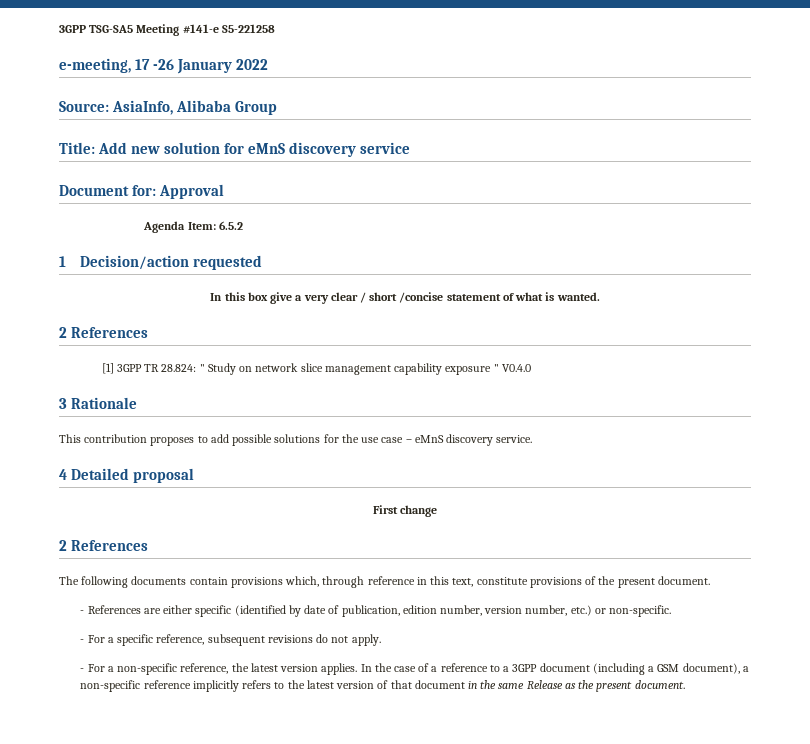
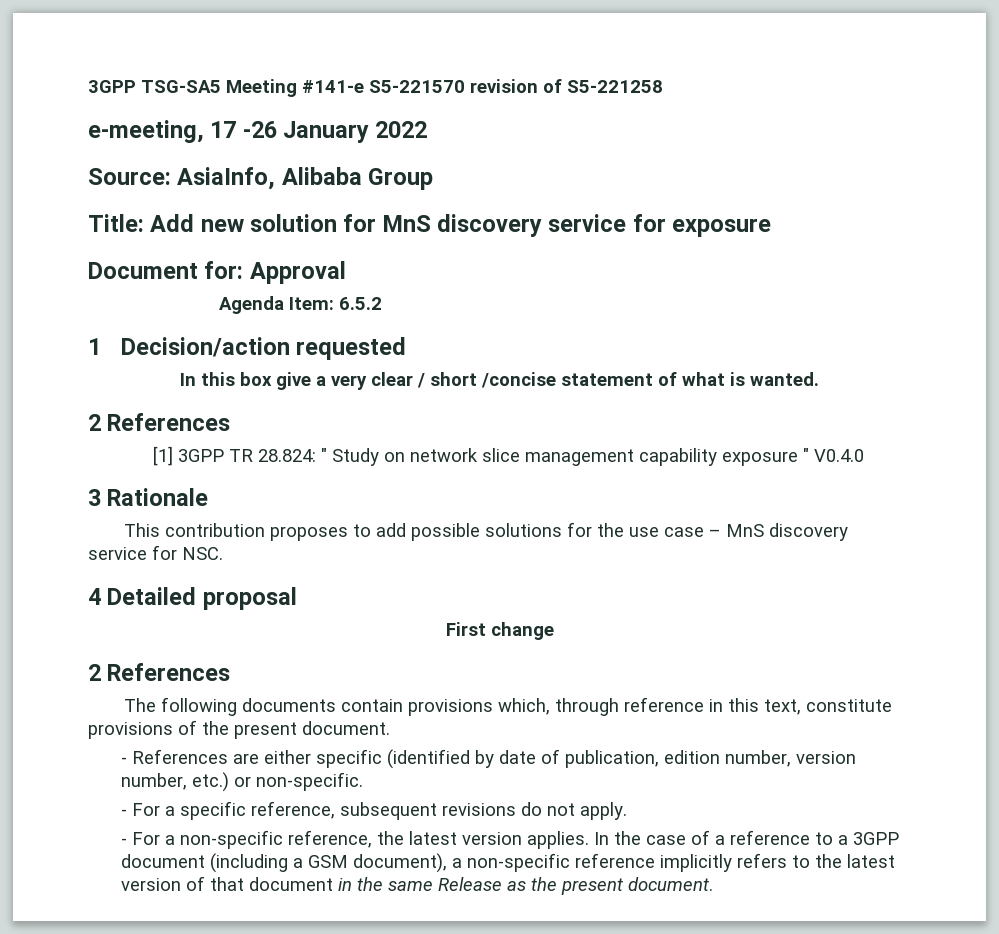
(219, 28) none -> [369,79,562,93] S5-221570 revision of
[248,142,411,157] eMnS discovery service -> [382,214,772,237] MnS discovery service for exposure
[414,434,533,446] eMnS discovery service. -> [726,523,849,541] [88,545,223,560] MnS discovery service for NSC.

